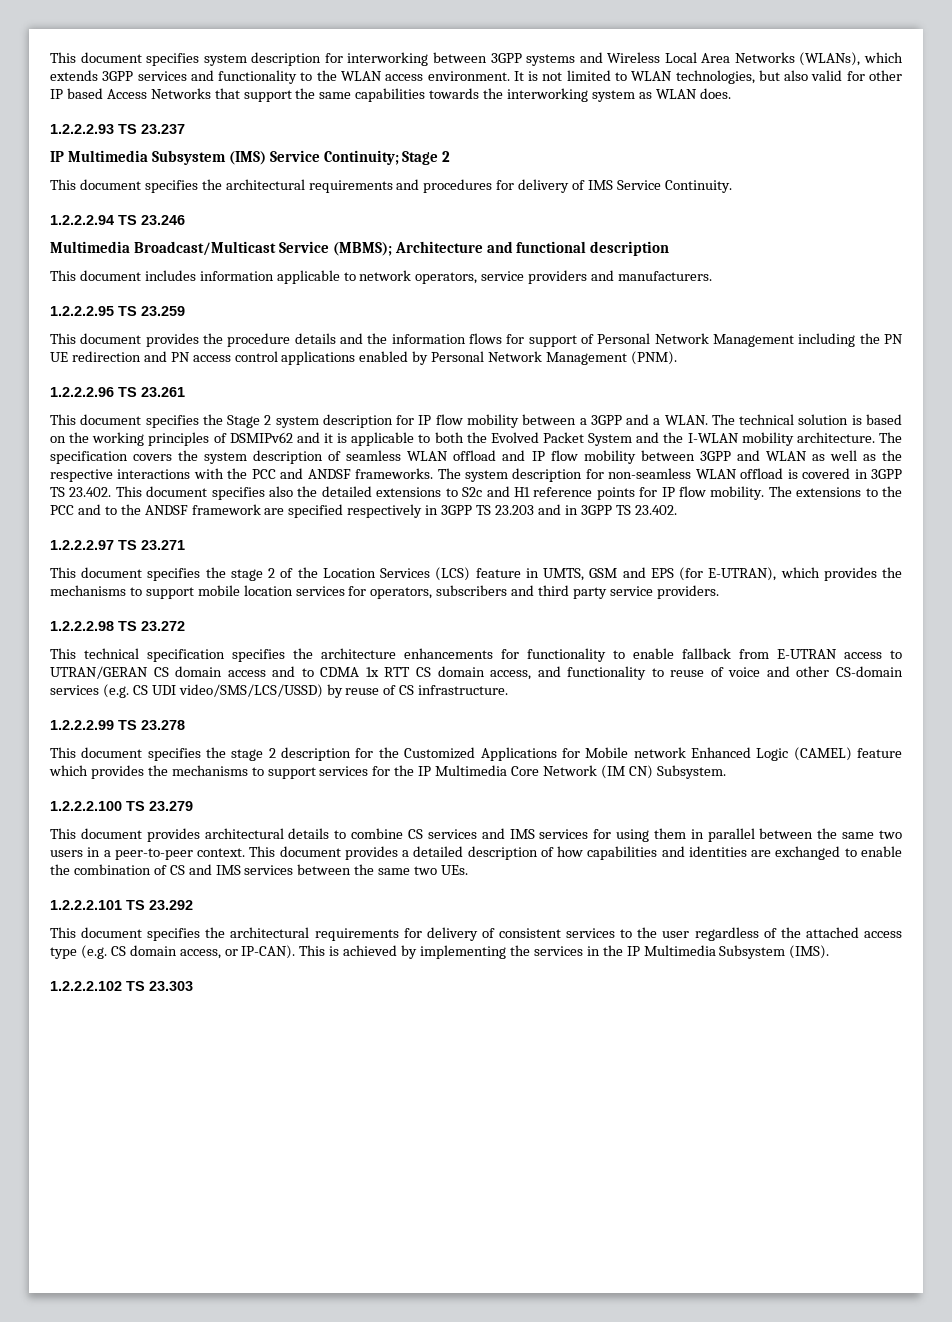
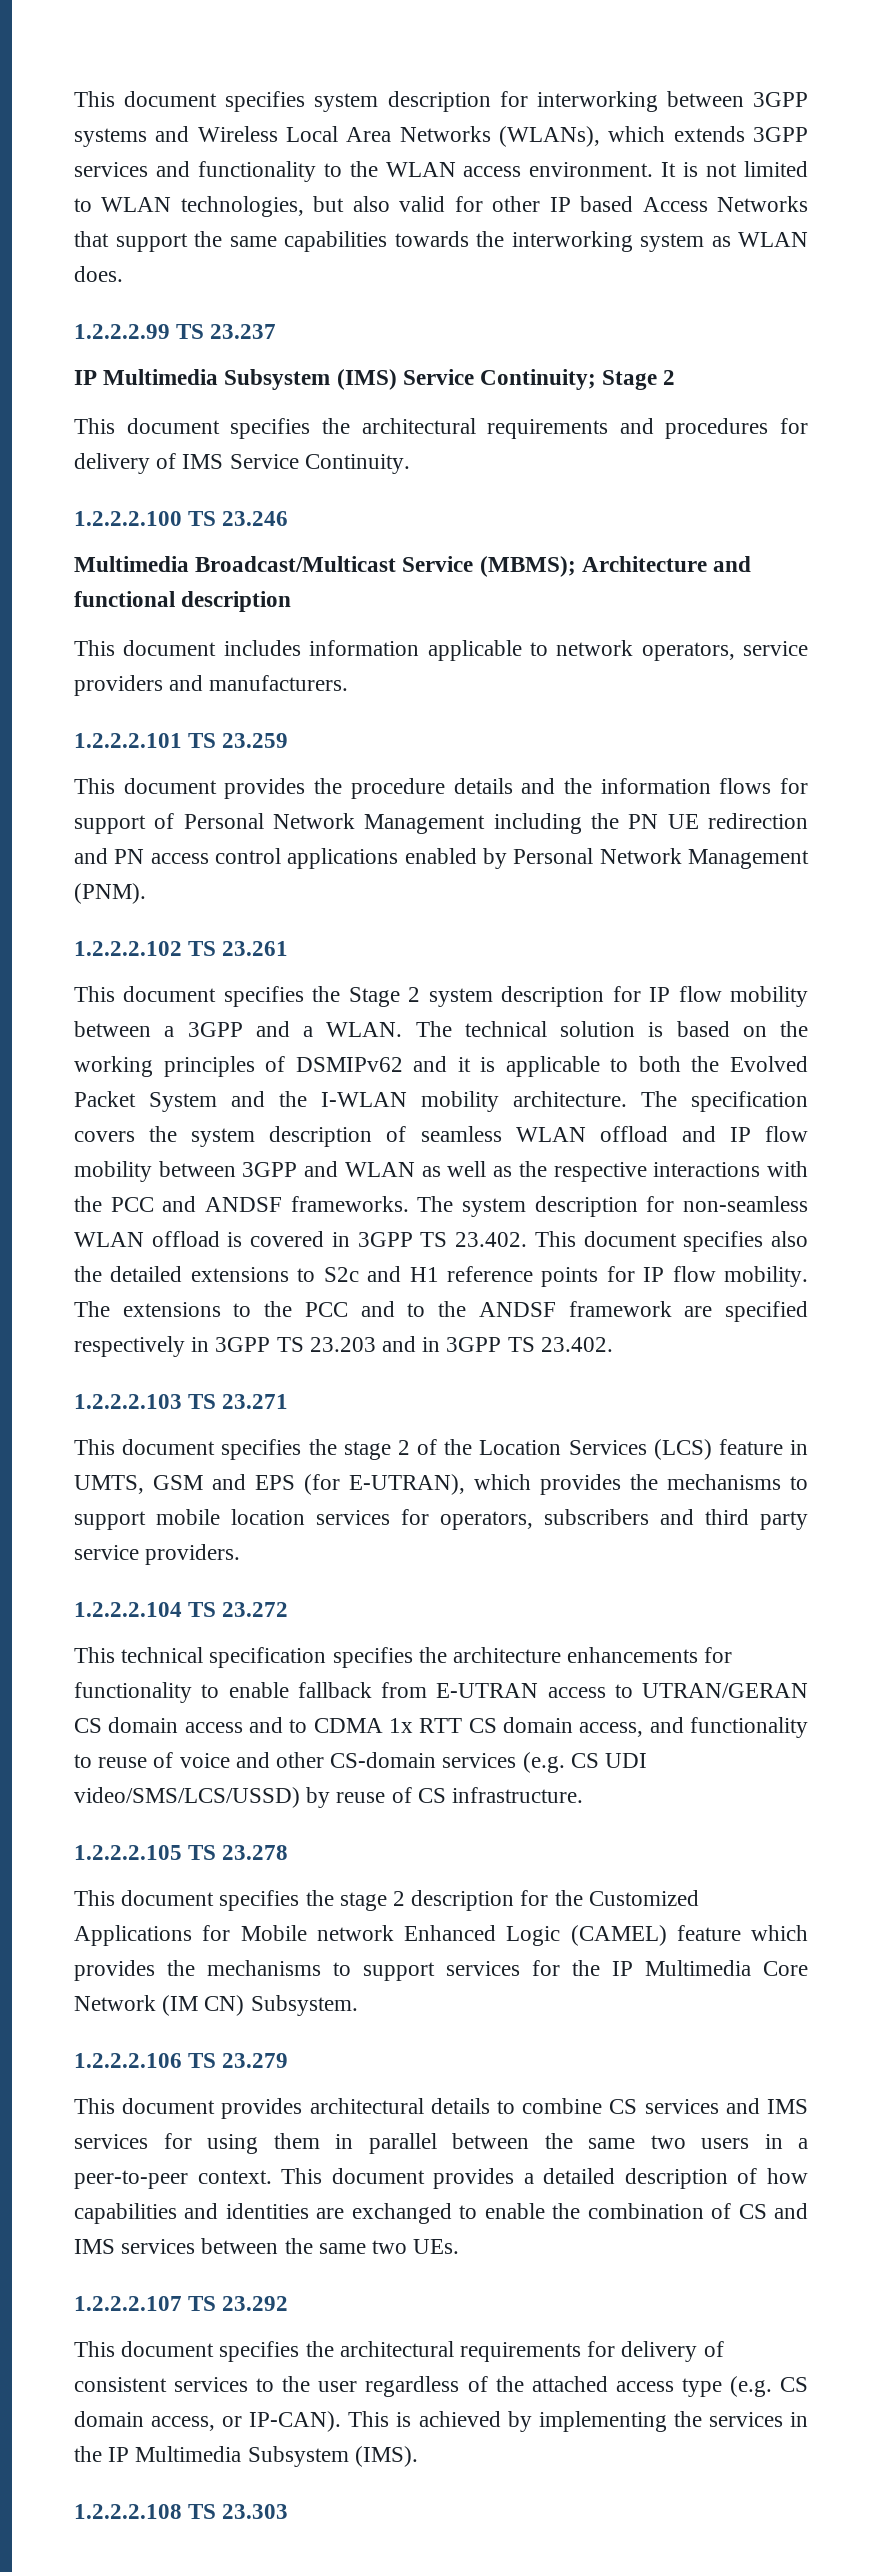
[50,124,114,134] 1.2.2.2.93 -> [74,324,170,339] 1.2.2.2.99
[50,215,114,225] 1.2.2.2.94 -> [74,511,182,526] 1.2.2.2.100
[50,306,114,316] 1.2.2.2.95 -> [74,733,182,748] 1.2.2.2.101
[50,387,114,397] 1.2.2.2.96 -> [74,941,182,956] 1.2.2.2.102
[50,540,114,550] 1.2.2.2.97 -> [74,1394,182,1409] 1.2.2.2.103
[50,621,114,631] 1.2.2.2.98 -> [74,1602,182,1617] 1.2.2.2.104
[50,720,114,730] 1.2.2.2.99 -> [74,1845,182,1860] 1.2.2.2.105
[50,801,122,811] 1.2.2.2.100 -> [74,2053,182,2068] 1.2.2.2.106
[50,900,122,910] 1.2.2.2.101 -> [74,2296,182,2311] 1.2.2.2.107
[50,981,122,991] 1.2.2.2.102 -> [74,2504,182,2519] 1.2.2.2.108

